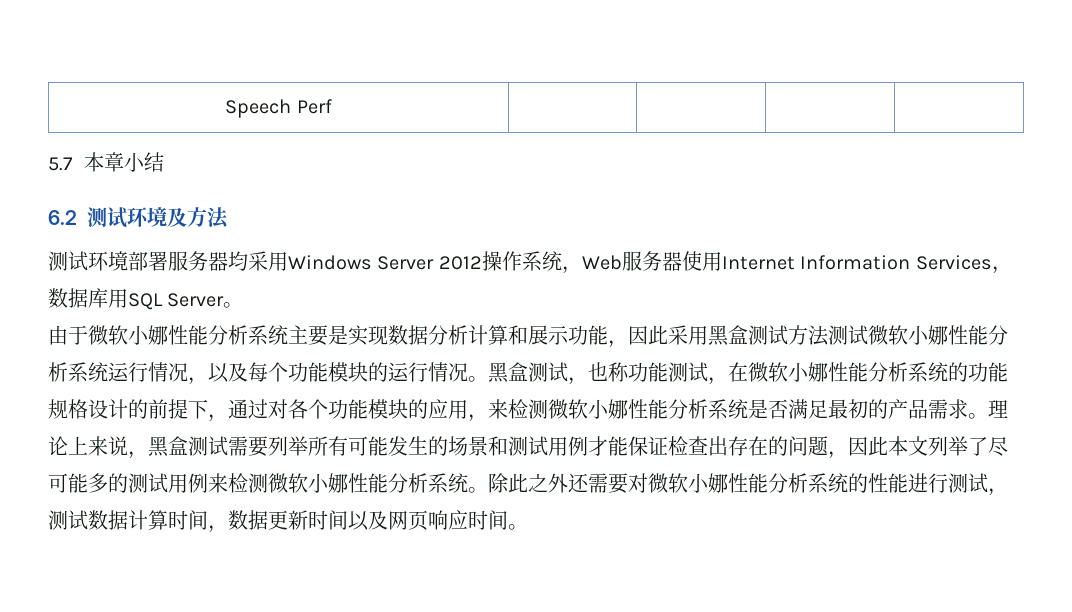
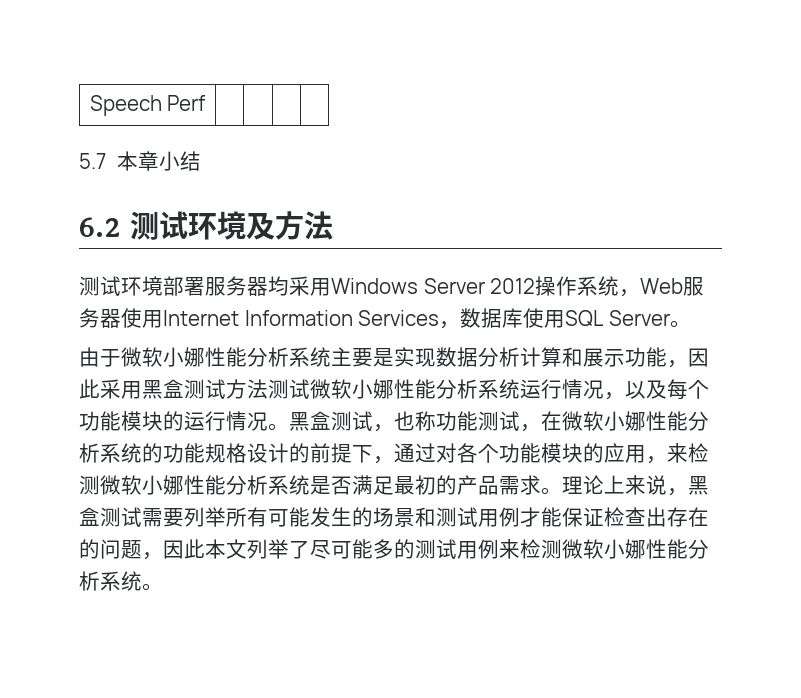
(108, 298) none -> [523,308,545,328] 使
[488,473,1008,496] [48,510,528,533] 除此之外还需要对微软小娜性能分析系统的性能进行测试，测试数据计算时间，数据更新时间以及网页响应时间。 -> (163, 587) none

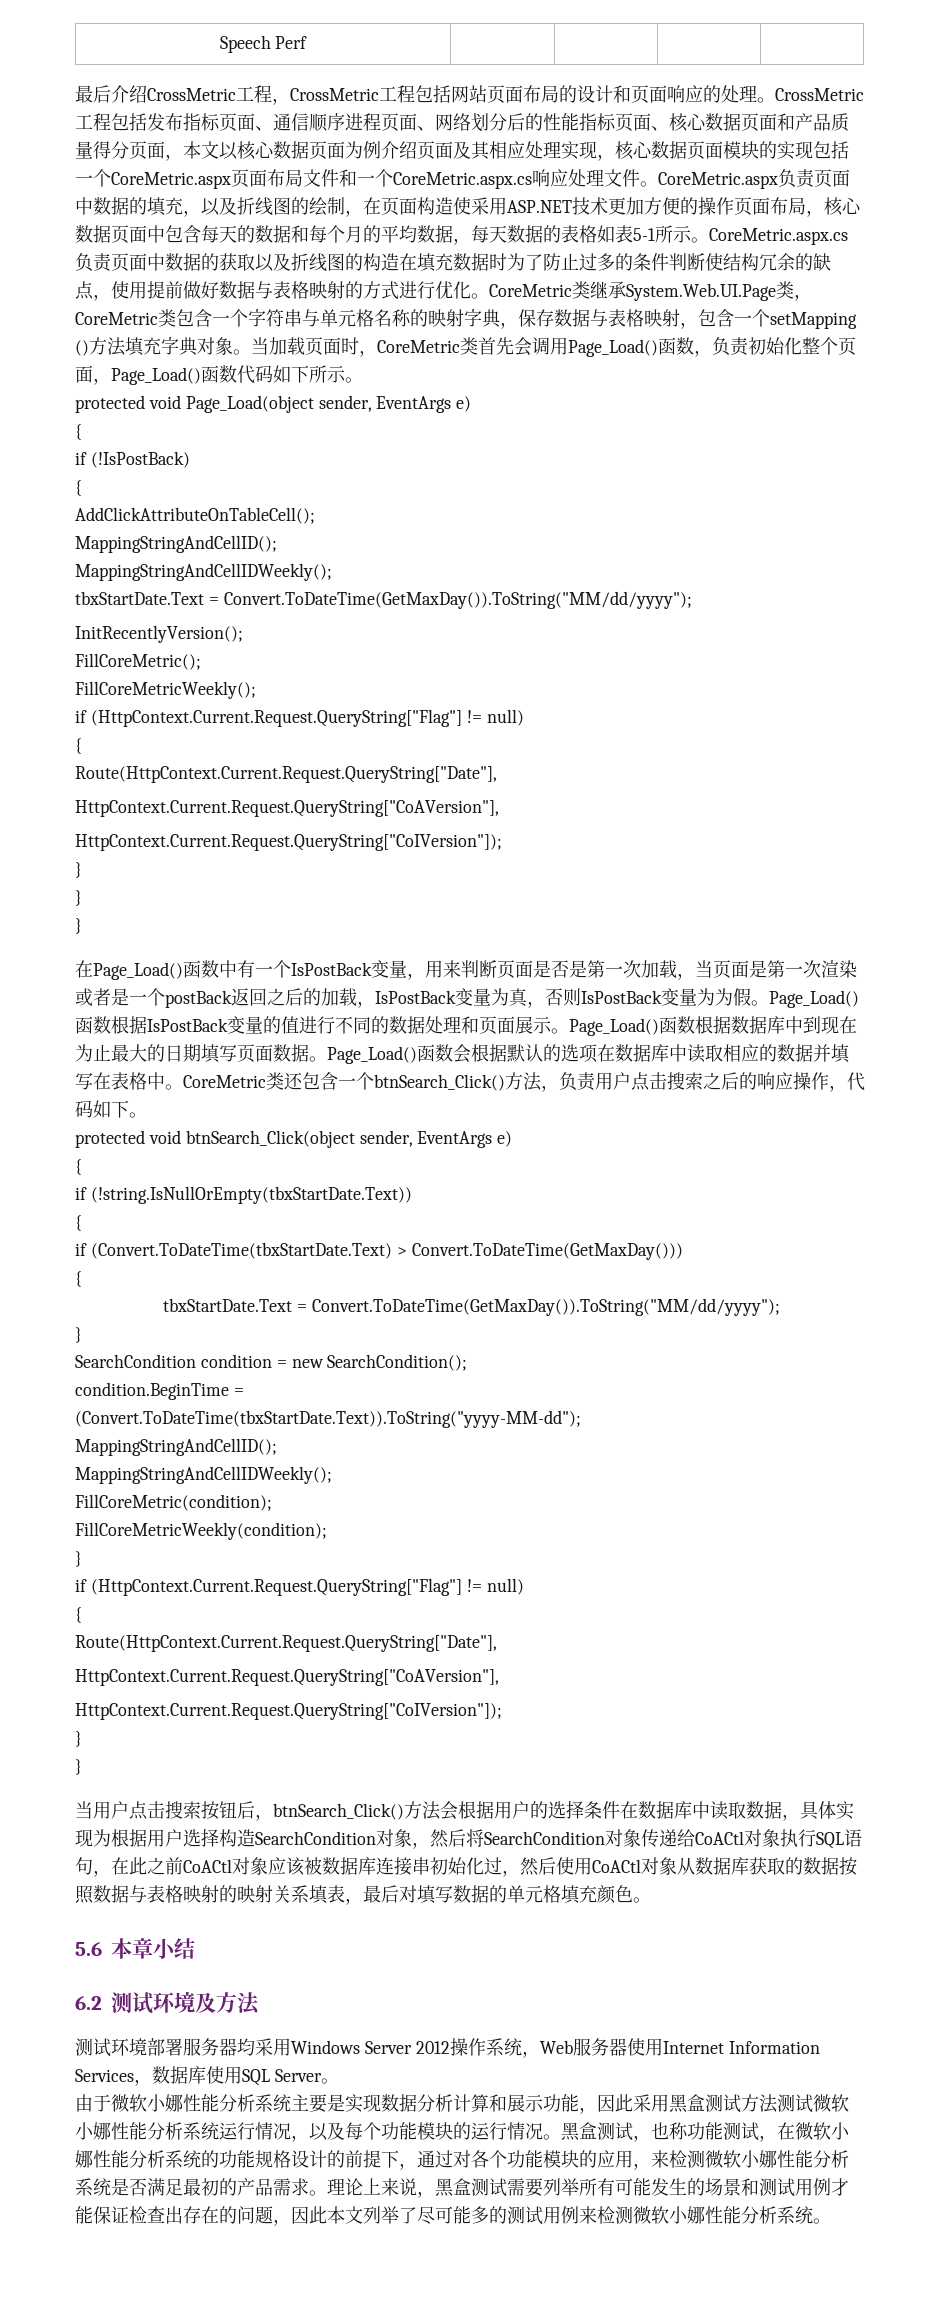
[79,153,106,169] 5.7 -> [75,85,864,105] [75,113,849,132] [75,141,849,161] [75,169,850,189] [75,197,861,217] [75,225,848,245] [75,253,831,272] [75,281,812,301] [75,308,857,329] [75,336,856,357] [75,365,363,385] [75,395,472,413] [75,424,82,440] [75,451,190,468] [75,480,82,496] [75,507,315,524] [75,535,277,553] [75,563,332,581] [75,591,692,609] [75,625,243,643] [75,653,201,670] [75,681,256,699] [75,709,524,727] [75,738,82,754] [75,766,497,783] [75,800,499,817] [75,834,502,851] [75,862,82,878] [75,890,82,906] [75,918,82,934] [75,960,857,980] [75,988,859,1008] [75,1016,857,1036] [75,1044,851,1064] [75,1072,865,1092] [75,1100,147,1118] [75,1130,513,1148] [75,1159,82,1175] [75,1186,412,1204] [75,1215,82,1231] [75,1242,683,1260] [75,1271,82,1287] [163,1298,781,1316] [75,1327,82,1343] [75,1354,468,1371] [75,1382,244,1400] [75,1410,581,1428] [75,1438,277,1456] [75,1466,332,1484] [75,1494,272,1511] [75,1522,327,1540] [75,1551,82,1567] [75,1578,524,1596] [75,1607,82,1623] [75,1635,497,1652] [75,1669,499,1686] [75,1703,502,1720] [75,1731,82,1747] [75,1759,82,1775] [75,1800,854,1821] [75,1828,862,1849] [75,1857,857,1877] [75,1885,651,1905] [75,1942,102,1956] 最后介绍CrossMetric工程，CrossMetric工程包括网站页面布局的设计和页面响应的处理。CrossMetric工程包括发布指标页面、通信顺序进程页面、网络划分后的性能指标页面、核心数据页面和产品质量得分页面，本文以核心数据页面为例介绍页面及其相应处理实现，核心数据页面模块的实现包括一个CoreMetric.aspx页面布局文件和一个CoreMetric.aspx.cs响应处理文件。CoreMetric.aspx负责页面中数据的填充，以及折线图的绘制，在页面构造使采用ASP.NET技术更加方便的操作页面布局，核心数据页面中包含每天的数据和每个月的平均数据，每天数据的表格如表5-1所示。CoreMetric.aspx.cs负责页面中数据的获取以及折线图的构造在填充数据时为了防止过多的条件判断使结构冗余的缺点，使用提前做好数据与表格映射的方式进行优化。CoreMetric类继承System.Web.UI.Page类，CoreMetric类包含一个字符串与单元格名称的映射字典，保存数据与表格映射，包含一个setMapping ()方法填充字典对象。当加载页面时，CoreMetric类首先会调用Page_Load()函数，负责初始化整个页面，Page_Load()函数代码如下所示。 // protected void Page_Load(object sender, EventArgs e) // { // if (!IsPostBack) // { // AddClickAttributeOnTableCell(); // MappingStringAndCellID(); // MappingStringAndCellIDWeekly(); // tbxStartDate.Text = Convert.ToDateTime(GetMaxDay()).ToString("MM/dd/yyyy"); // InitRecentlyVersion(); // FillCoreMetric(); // FillCoreMetricWeekly(); // if (HttpContext.Current.Request.QueryString["Flag"] != null) // { // Route(HttpContext.Current.Request.QueryString["Date"], // HttpContext.Current.Request.QueryString["CoAVersion"], // HttpContext.Current.Request.QueryString["CoIVersion"]); // } // } // } // 在Page_Load()函数中有一个IsPostBack变量，用来判断页面是否是第一次加载，当页面是第一次渲染或者是一个postBack返回之后的加载，IsPostBack变量为真，否则IsPostBack变量为为假。Page_Load()函数根据IsPostBack变量的值进行不同的数据处理和页面展示。Page_Load()函数根据数据库中到现在为止最大的日期填写页面数据。Page_Load()函数会根据默认的选项在数据库中读取相应的数据并填写在表格中。CoreMetric类还包含一个btnSearch_Click()方法，负责用户点击搜索之后的响应操作，代码如下。 // protected void btnSearch_Click(object sender, EventArgs e) // { // if (!string.IsNullOrEmpty(tbxStartDate.Text)) // { // if (Convert.ToDateTime(tbxStartDate.Text) > Convert.ToDateTime(GetMaxDay())) // { // tbxStartDate.Text = Convert.ToDateTime(GetMaxDay()).ToString("MM/dd/yyyy"); // } // SearchCondition condition = new SearchCondition(); // condition.BeginTime = // (Convert.ToDateTime(tbxStartDate.Text)).ToString("yyyy-MM-dd"); // MappingStringAndCellID(); // MappingStringAndCellIDWeekly(); // FillCoreMetric(condition); // FillCoreMetricWeekly(condition); // } // if (HttpContext.Current.Request.QueryString["Flag"] != null) // { // Route(HttpContext.Current.Request.QueryString["Date"], // HttpContext.Current.Request.QueryString["CoAVersion"], // HttpContext.Current.Request.QueryString["CoIVersion"]); // } // } // 当用户点击搜索按钮后，btnSearch_Click()方法会根据用户的选择条件在数据库中读取数据，具体实现为根据用户选择构造SearchCondition对象，然后将SearchCondition对象传递给CoACtl对象执行SQL语句，在此之前CoACtl对象应该被数据库连接串初始化过，然后使用CoACtl对象从数据库获取的数据按照数据与表格映射的映射关系填表，最后对填写数据的单元格填充颜色。 // 5.6

